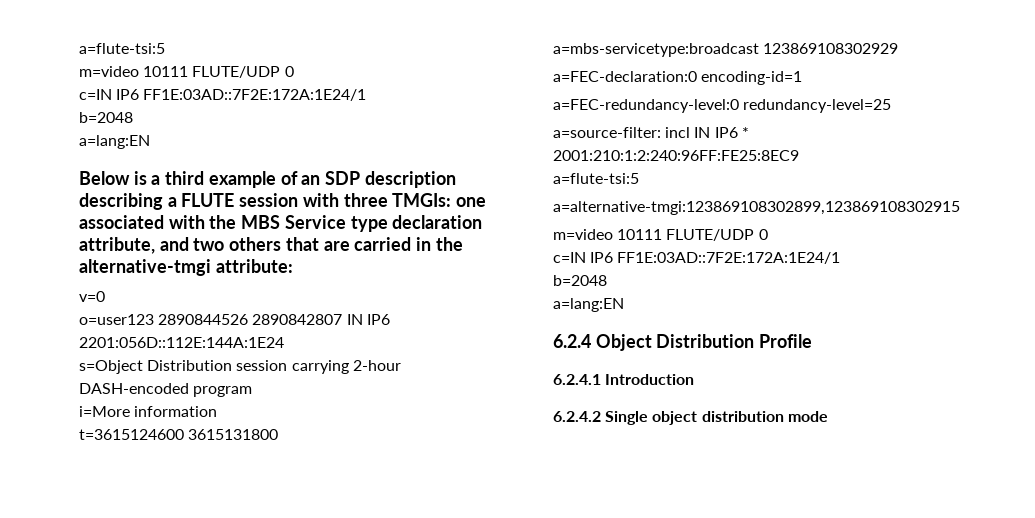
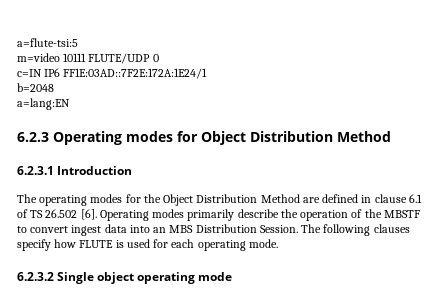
[79,171,456,188] [79,193,487,210] [79,215,483,232] [79,237,463,254] [79,259,293,276] [79,291,105,302] [79,314,390,325] [79,337,284,348] [79,360,401,374] [79,383,253,397] [79,406,218,417] [79,429,279,440] [553,43,899,57] [553,71,803,85] [553,99,892,113] [553,127,749,138] [553,150,799,161] [553,173,639,184] [553,201,960,215] [553,229,768,241] [553,252,841,264] [553,275,607,286] [553,298,624,312] [553,334,813,351] [553,374,695,385] [553,411,601,422] Below is a third example of an SDP description describing a FLUTE session with three TMGIs: one associated with the MBS Service type declaration attribute, and two others that are carried in the alternative-tmgi attribute: // v=0 // o=user123 2890844526 2890842807 IN IP6 2201:056D::112E:144A:1E24 // s=Object Distribution session carrying 2-hour DASH-encoded program // i=More information // t=3615124600 3615131800 // a=mbs-servicetype:broadcast 123869108302929 // a=FEC-declaration:0 encoding-id=1 // a=FEC-redundancy-level:0 redundancy-level=25 // a=source-filter: incl IN IP6 * 2001:210:1:2:240:96FF:FE25:8EC9 // a=flute-tsi:5 // a=alternative-tmgi:123869108302899,123869108302915 // m=video 10111 FLUTE/UDP 0 // c=IN IP6 FF1E:03AD::7F2E:172A:1E24/1 // b=2048 // a=lang:EN // 6.2.4 Object Distribution Profile // 6.2.4.1 Introduction // 6.2.4.2 -> [17,131,391,145] [17,166,133,175] [17,194,422,206] [17,209,420,221] [17,224,410,236] [17,239,278,251] [17,272,54,281] 6.2.3 Operating modes for Object Distribution Method // 6.2.3.1 Introduction // The operating modes for the Object Distribution Method are defined in clause 6.1 of TS 26.502 [6]. Operating modes primarily describe the operation of the MBSTF to convert ingest data into an MBS Distribution Session. The following clauses specify how FLUTE is used for each operating mode. // 6.2.3.2
[701,411,784,422] distribution -> [137,272,196,284] operating

